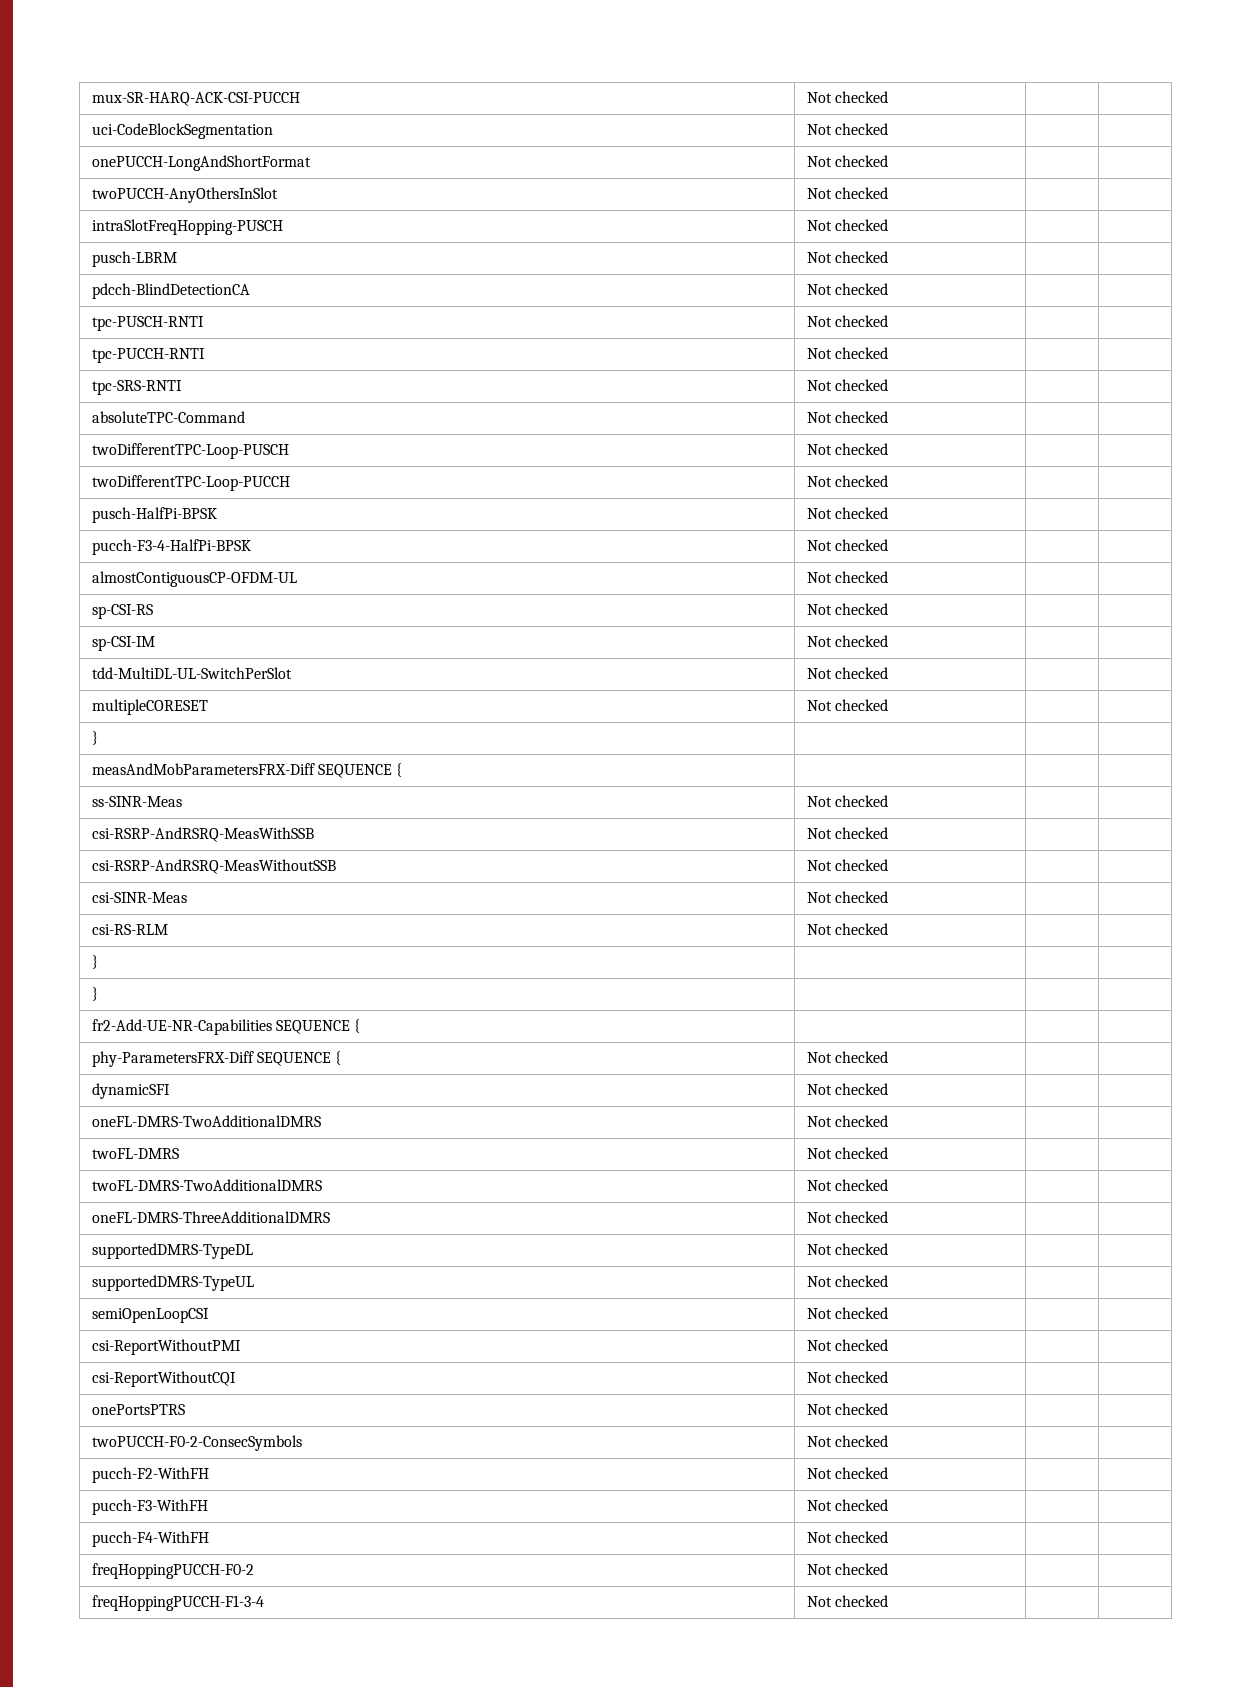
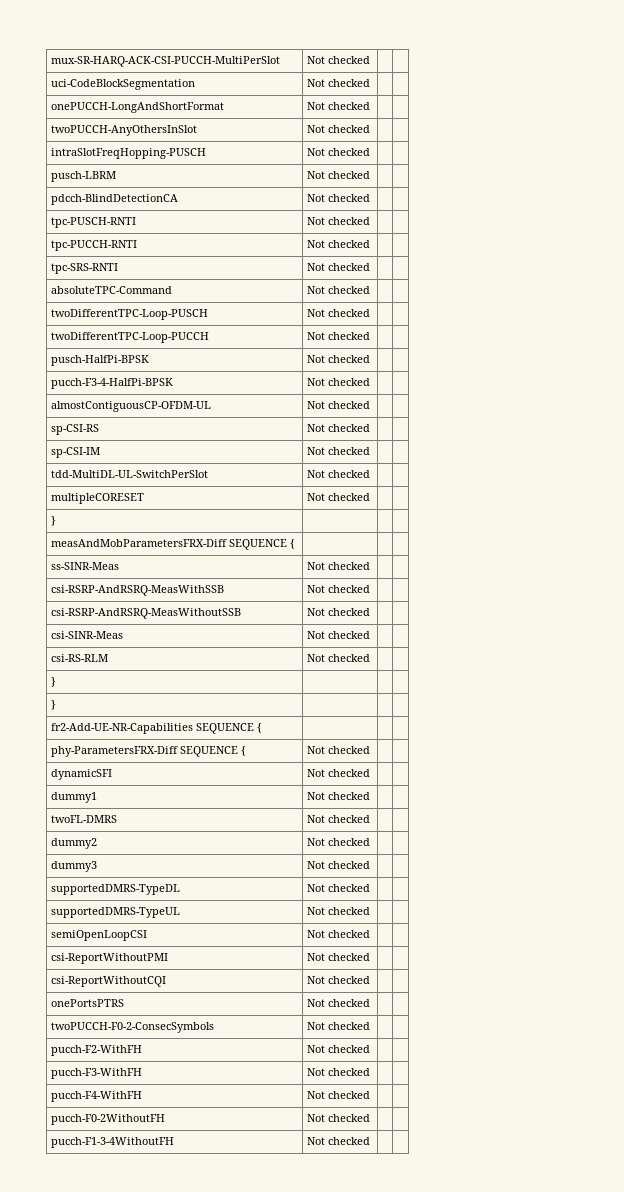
[92,92,301,106] mux-SR-HARQ-ACK-CSI-PUCCH -> [50,56,280,67] mux-SR-HARQ-ACK-CSI-PUCCH-MultiPerSlot
[92,1115,322,1127] oneFL-DMRS-TwoAdditionalDMRS -> [50,792,97,803] dummy1
[92,1179,323,1191] [807,1179,889,1191] [92,1211,331,1223] twoFL-DMRS-TwoAdditionalDMRS | Not checked | | // oneFL-DMRS-ThreeAdditionalDMRS -> [50,838,97,849] [306,838,370,846] [50,861,97,872] dummy2 | Not checked | | // dummy3
[92,1563,255,1579] [807,1563,889,1575] [92,1595,265,1611] freqHoppingPUCCH-F0-2 | Not checked | | // freqHoppingPUCCH-F1-3-4 -> [50,1114,165,1125] [306,1114,370,1122] [50,1137,174,1148] pucch-F0-2WithoutFH | Not checked | | // pucch-F1-3-4WithoutFH

